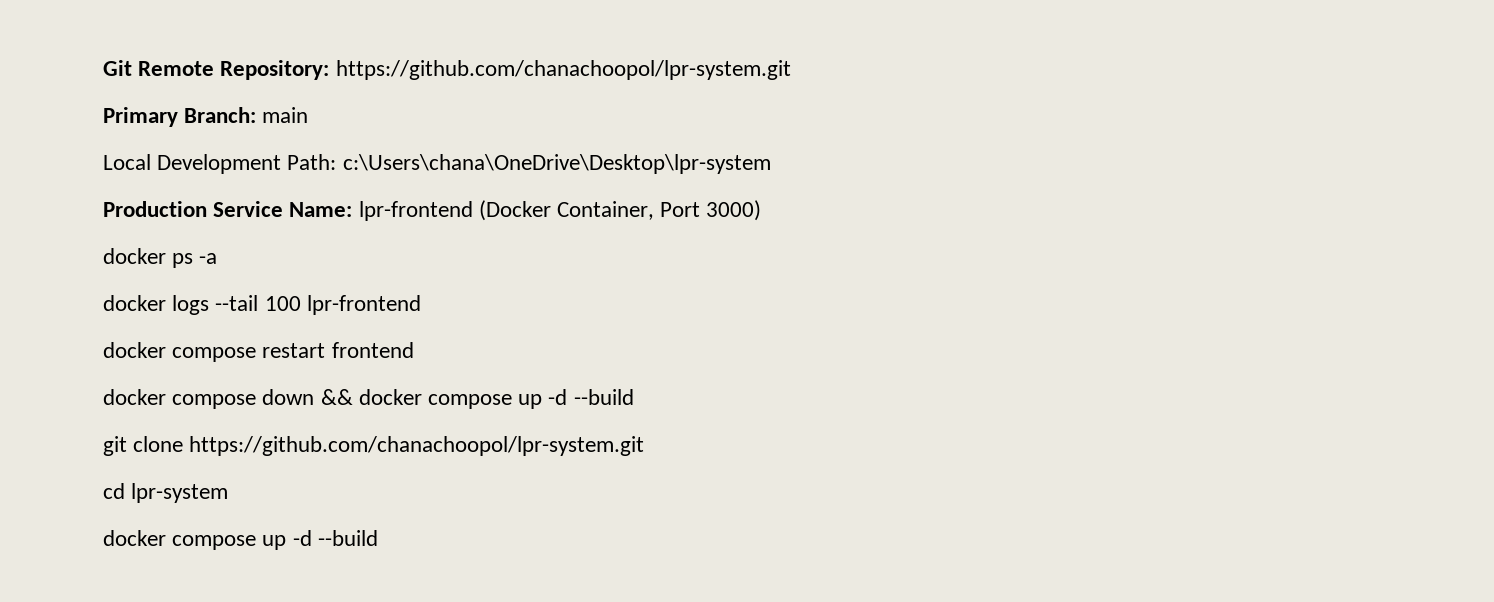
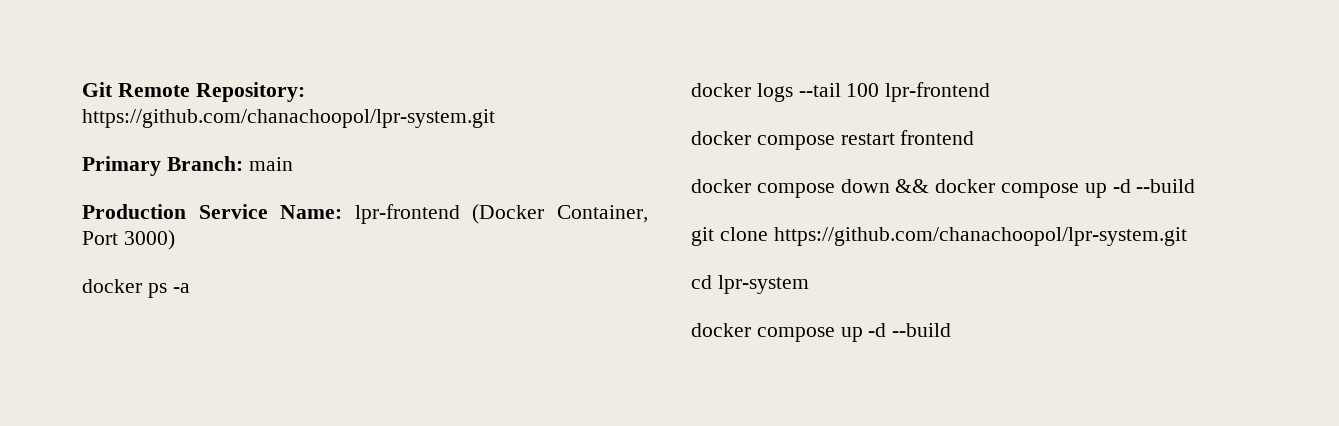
[103,154,771,174] // Local Development Path: c:\Users\chana\OneDrive\Desktop\lpr-system -> (293, 164) none

